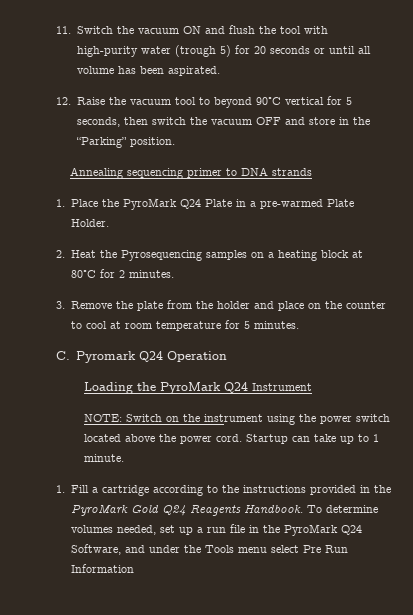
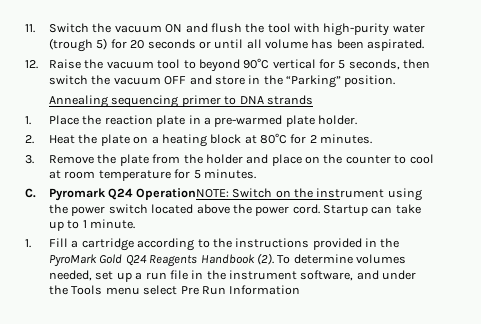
[122,198,232,210] PyroMark Q24 Plate -> [104,115,186,127] reaction plate
[326,199,354,207] [70,219,109,227] Plate Holder. -> [285,115,358,127] plate holder.
[120,250,247,261] Pyrosequencing samples -> [100,134,130,146] plate
[166,351,227,362] [84,382,313,394] [84,414,123,422] Operation // Loading the PyroMark Q24 Instrument // NOTE: -> [135,188,229,200] OperationNOTE:
[243,504,303,513] Handbook. -> [200,253,274,265] Handbook (2).
[283,524,362,536] [70,544,121,555] PyroMark Q24 Software, -> [229,270,354,281] instrument software,

